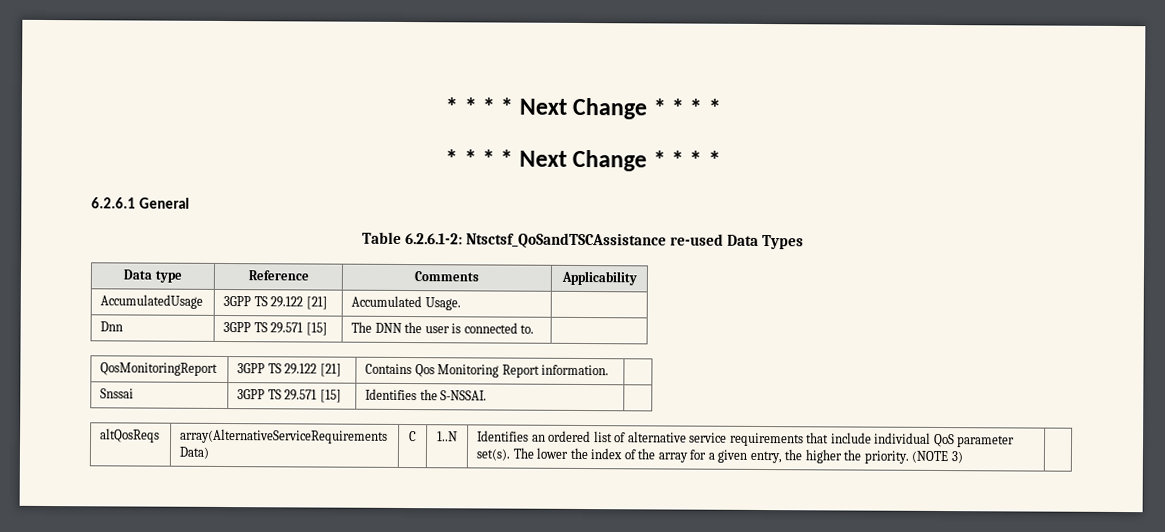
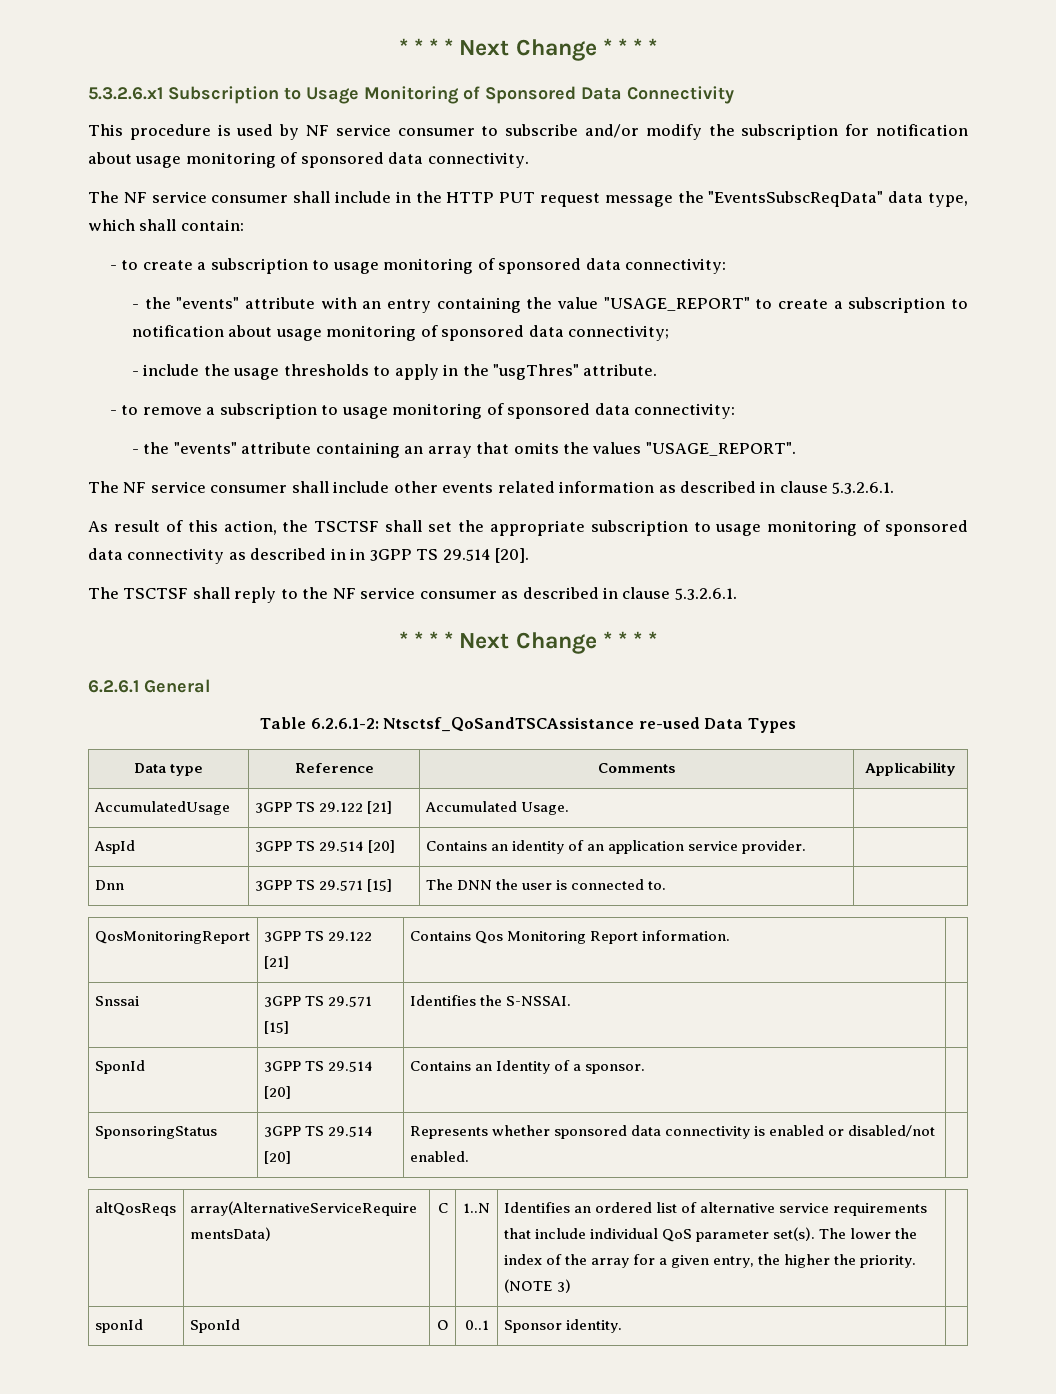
(721, 107) none -> [88,86,734,104] [88,124,968,140] [88,152,529,168] [88,191,968,207] [88,219,244,231] [109,258,726,274] [131,297,969,313] [131,325,670,341] [131,364,658,380] [109,403,735,419] [131,442,796,458] [88,481,895,494] [88,520,968,536] [88,548,530,564] [88,587,737,603] // 5.3.2.6.x1 Subscription to Usage Monitoring of Sponsored Data Connectivity // This procedure is used by NF service consumer to subscribe and/or modify the subscription for notification about usage monitoring of sponsored data connectivity. // The NF service consumer shall include in the HTTP PUT request message the "EventsSubscReqData" data type, which shall contain: // - to create a subscription to usage monitoring of sponsored data connectivity: // - the "events" attribute with an entry containing the value "USAGE_REPORT" to create a subscription to notification about usage monitoring of sponsored data connectivity; // - include the usage thresholds to apply in the "usgThres" attribute. // - to remove a subscription to usage monitoring of sponsored data connectivity: // - the "events" attribute containing an array that omits the values "USAGE_REPORT". // The NF service consumer shall include other events related information as described in clause 5.3.2.6.1. // As result of this action, the TSCTSF shall set the appropriate subscription to usage monitoring of sponsored data connectivity as described in in 3GPP TS 29.514 [20]. // The TSCTSF shall reply to the NF service consumer as described in clause 5.3.2.6.1.
(461, 304) none -> [93,840,135,854] [254,840,395,853] [425,840,807,854] // AspId | 3GPP TS 29.514 [20] | Contains an identity of an application service provider. |
(488, 395) none -> [94,1060,145,1074] [263,1061,373,1072] [263,1086,291,1099] [409,1060,646,1074] [94,1126,217,1139] [263,1126,373,1137] [263,1151,291,1164] [409,1125,936,1139] [409,1151,469,1162] // SponId | 3GPP TS 29.514 [20] | Contains an Identity of a sponsor. | // SponsoringStatus | 3GPP TS 29.514 [20] | Represents whether sponsored data connectivity is enabled or disabled/not enabled. |
(963, 457) none -> [94,1319,143,1333] [189,1319,240,1333] [436,1320,449,1330] [464,1320,489,1330] [503,1319,622,1333] // sponId | SponId | O | 0..1 | Sponsor identity. |

